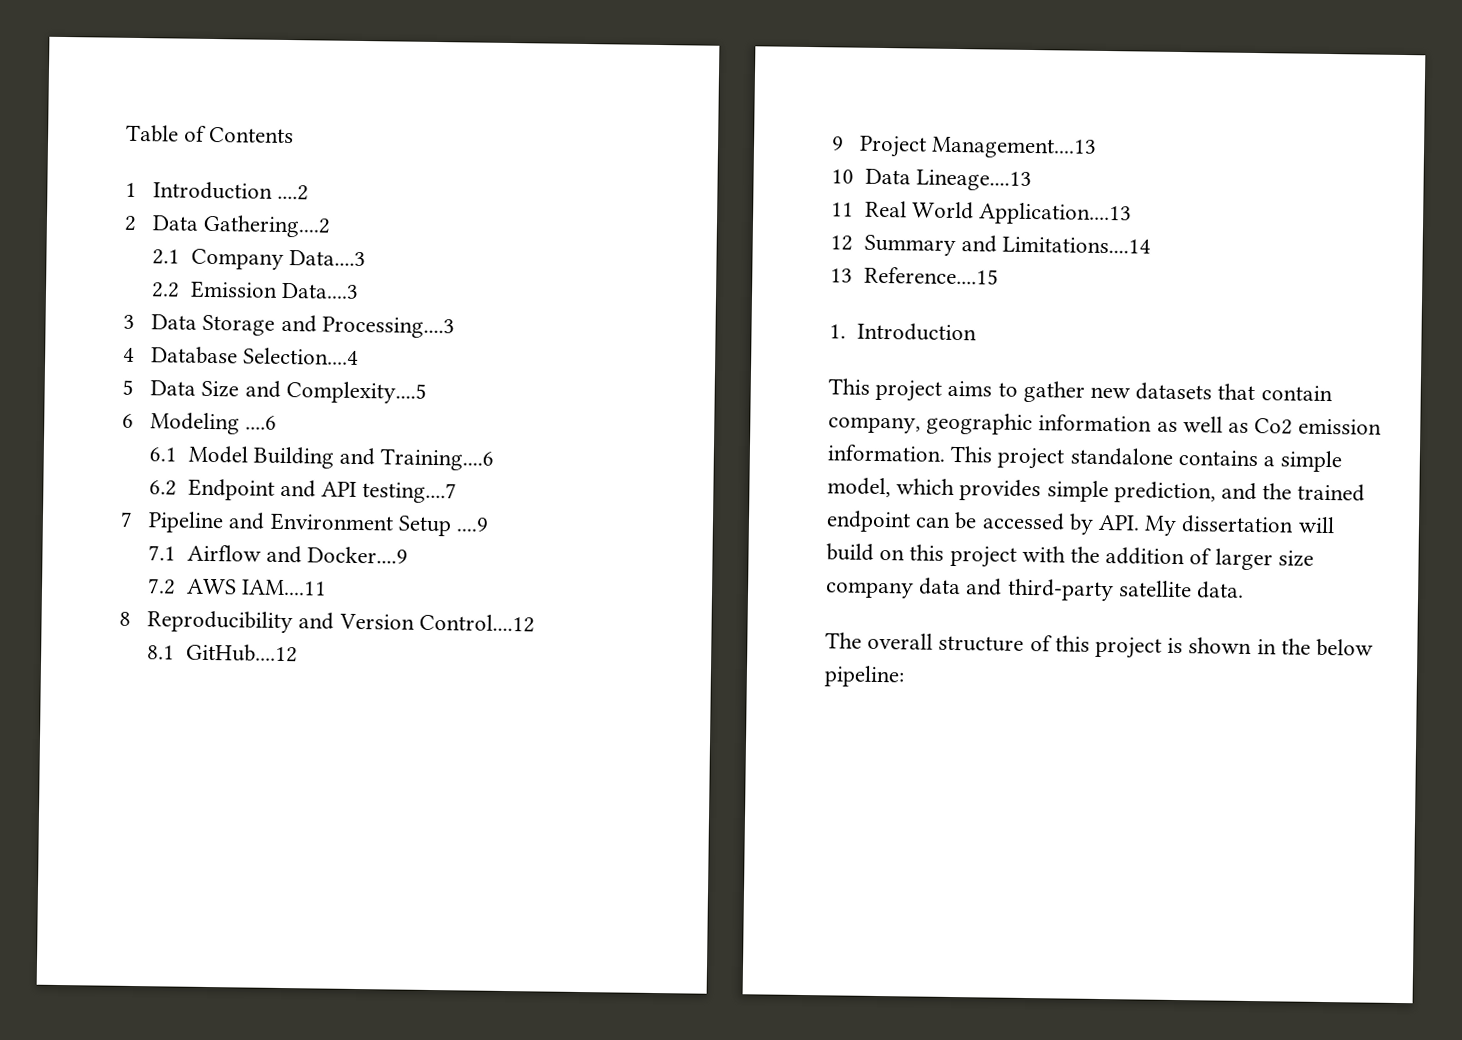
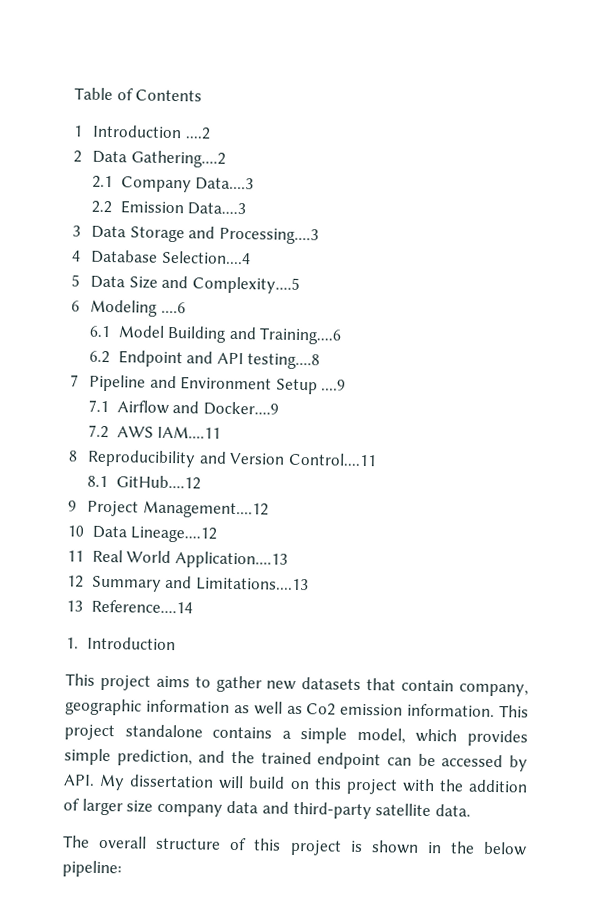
[362,482,458,504] testing....7 -> [247,353,321,370] testing....8
[418,613,535,633] Control....12 -> [287,452,377,467] Control....11
[931,136,1098,159] Management....13 -> [142,500,269,519] Management....12
[915,169,1032,192] Lineage....13 -> [130,526,218,543] Lineage....12
[1001,236,1151,254] Limitations....14 -> [195,577,309,592] Limitations....13
[863,266,999,285] Reference....15 -> [90,599,193,614] Reference....14

